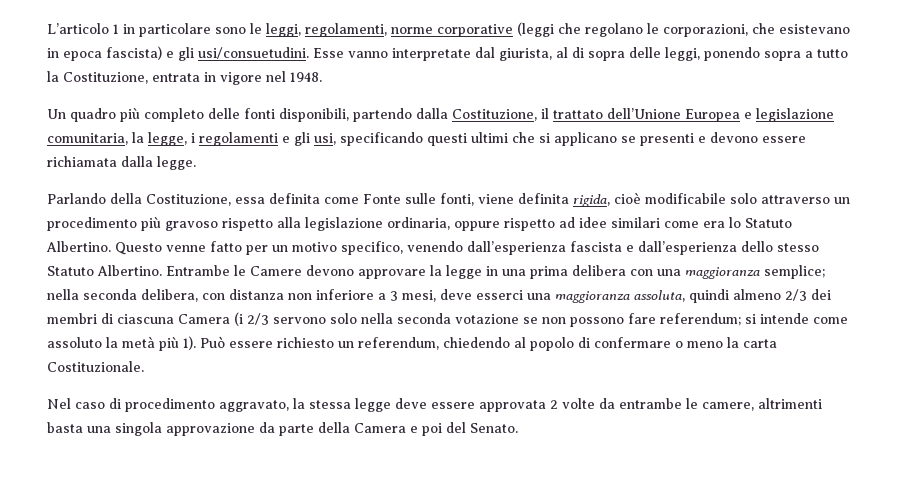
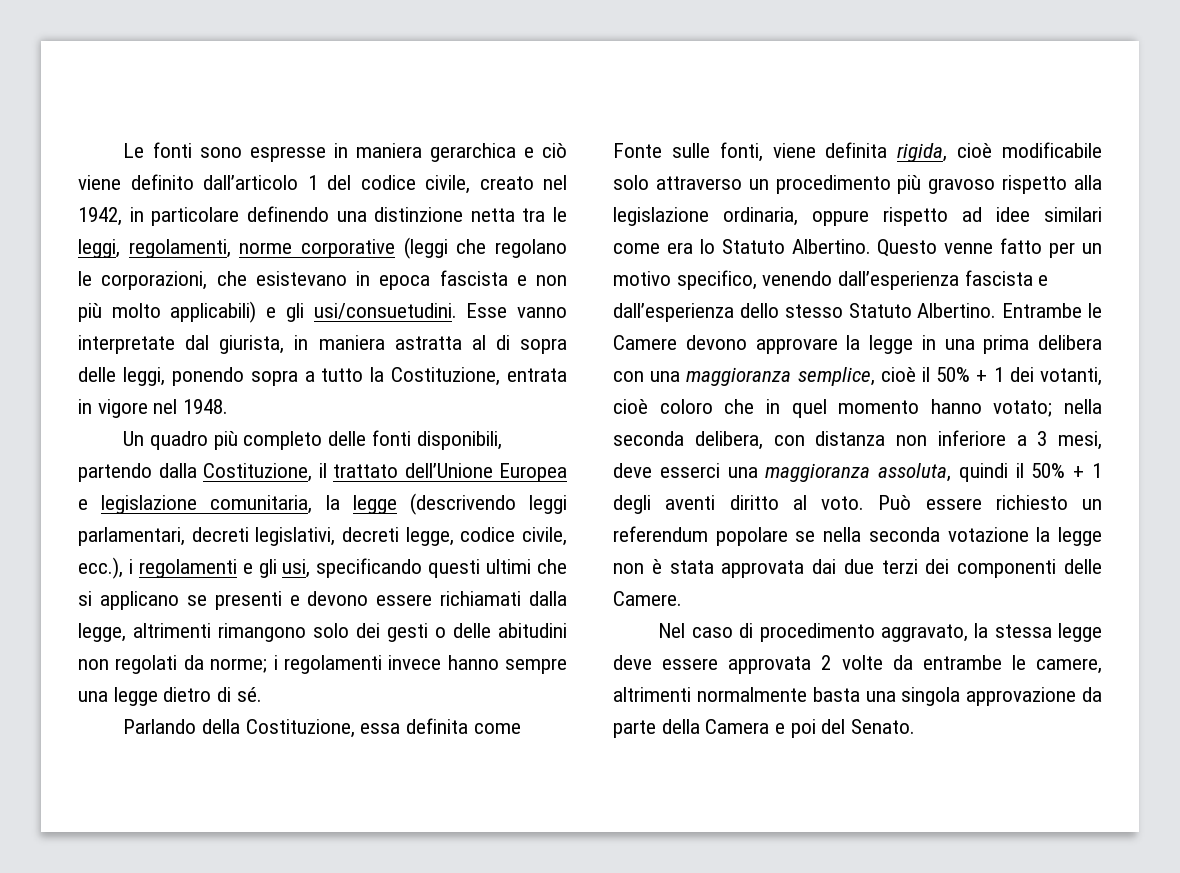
[47,23,246,37] L’articolo 1 in particolare sono -> [123,142,567,162] [78,174,567,194] [78,206,546,226] Le fonti sono espresse in maniera gerarchica e ciò viene definito dall’articolo 1 del codice civile, creato nel 1942, in particolare definendo una distinzione netta tra
[106,46,162,60] fascista) -> [439,270,567,286] [78,301,257,323] fascista e non più molto applicabili)
(552, 54) none -> [294,335,462,350] in maniera astratta
[148,132,187,146] legge, -> [352,493,567,515] [78,527,568,546] [78,557,123,579] legge (descrivendo leggi parlamentari, decreti legislativi, decreti legge, codice civile, ecc.),
[47,156,196,170] richiamata dalla legge. -> [440,591,567,606] [78,623,567,642] [78,655,567,674] [78,687,262,706] richiamati dalla legge, altrimenti rimangono solo dei gesti o delle abitudini non regolati da norme; i regolamenti invece hanno sempre una legge dietro di sé.
[764,265,825,279] semplice; -> [797,367,1102,386] [613,399,1053,418] semplice, cioè il 50% + 1 dei votanti, cioè coloro che in quel momento hanno votato;
[733,289,831,301] [47,312,848,327] [47,336,777,351] [47,361,144,372] almeno 2/3 dei membri di ciascuna Camera (i 2/3 servono solo nella seconda votazione se non possono fare referendum; si intende come assoluto la metà più 1). Può essere richiesto un referendum, chiedendo al popolo di confermare o meno la carta Costituzionale. -> [1015,463,1102,478] [613,495,1102,514] [613,526,1102,546] [613,559,1102,578] [613,591,682,606] il 50% + 1 degli aventi diritto al voto. Può essere richiesto un referendum popolare se nella seconda votazione la legge non è stata approvata dai due terzi dei componenti delle Camere.
(822, 403) none -> [696,687,807,702] normalmente

